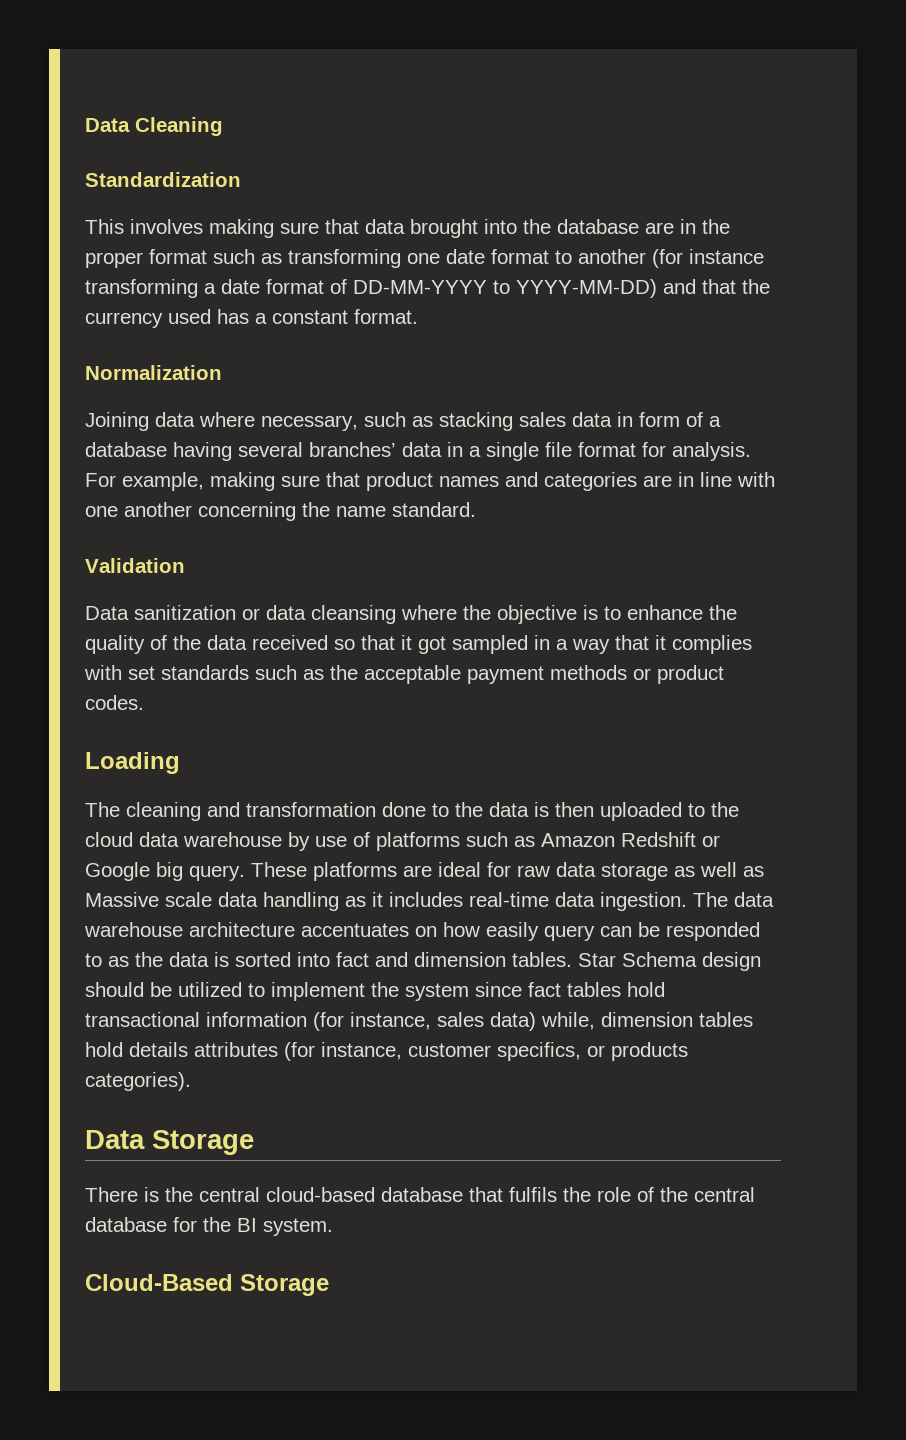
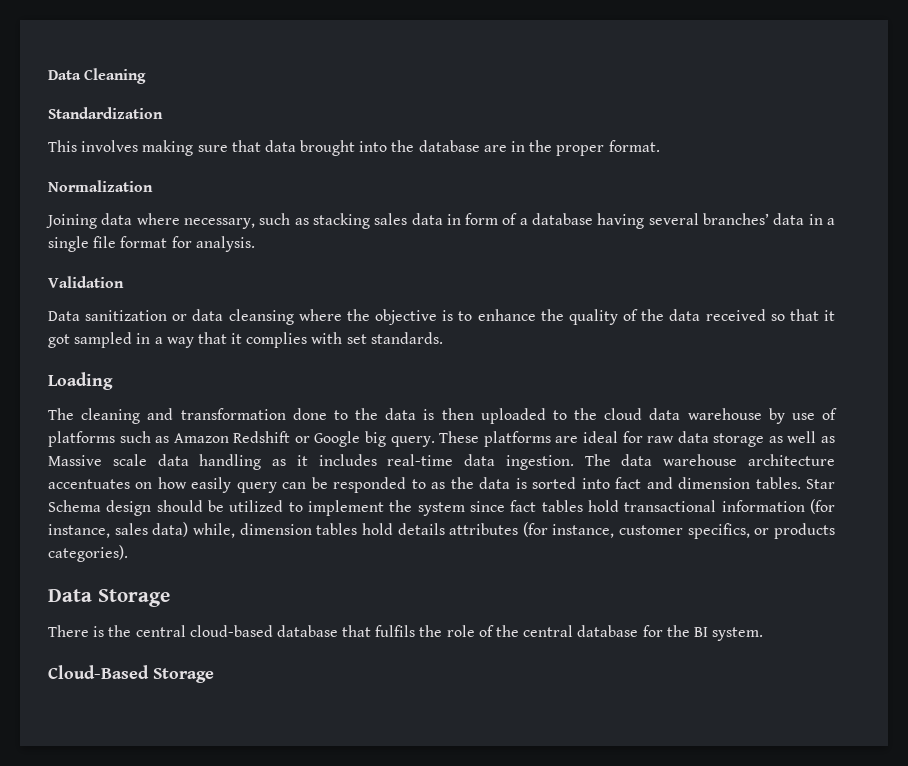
[149,249,764,268] [85,279,770,298] [85,309,348,328] format such as transforming one date format to another (for instance transforming a date format of DD-MM-YYYY to YYYY-MM-DD) and that the currency used has a constant -> (605, 150) none
[85,472,775,491] [85,502,476,521] For example, making sure that product names and categories are in line with one another concerning the name standard. -> (255, 244) none
[161,665,724,684] [85,695,144,710] standards such as the acceptable payment methods or product codes. -> [370,332,443,344] standards.

